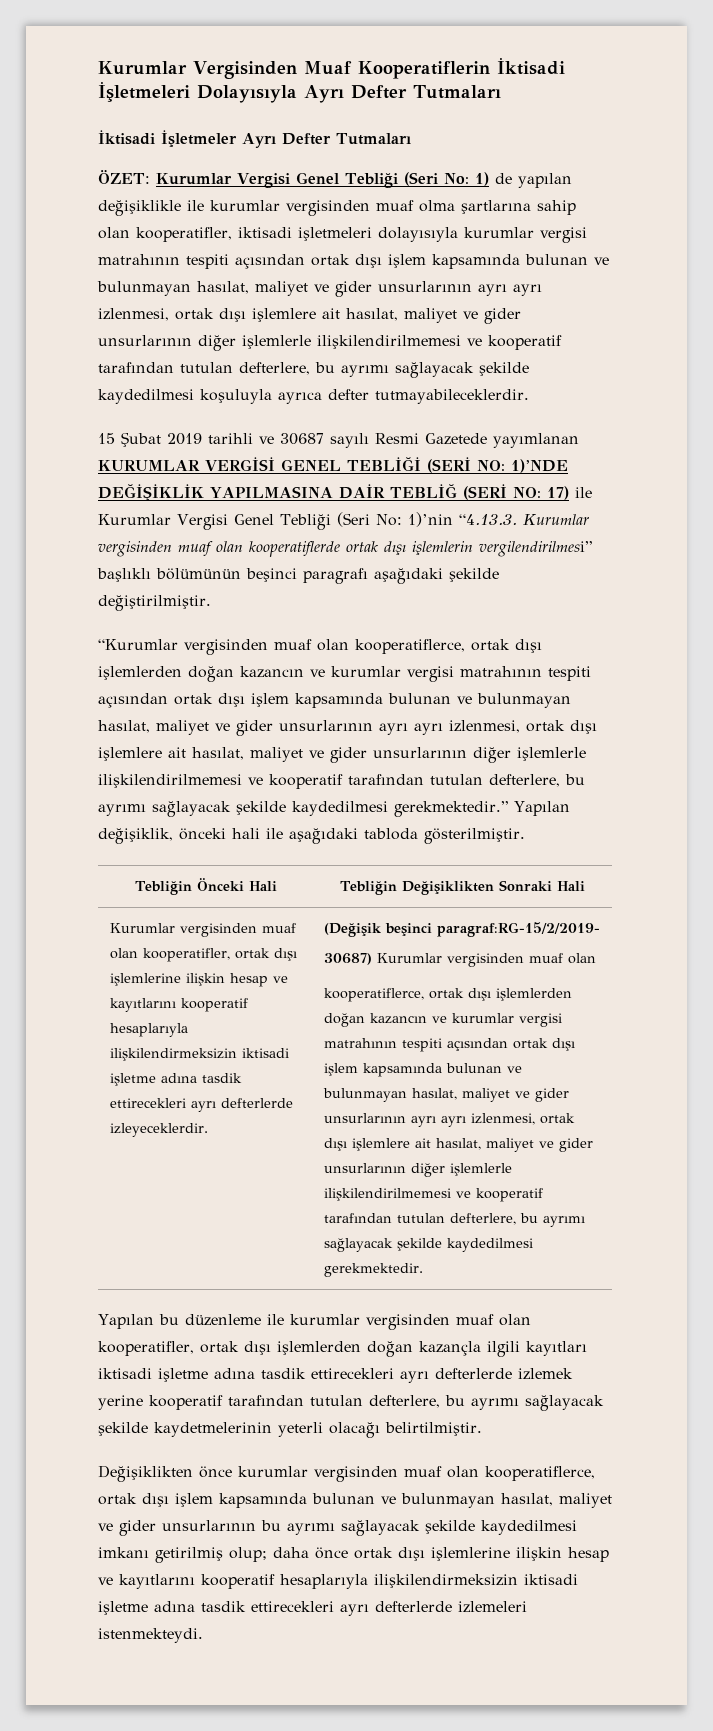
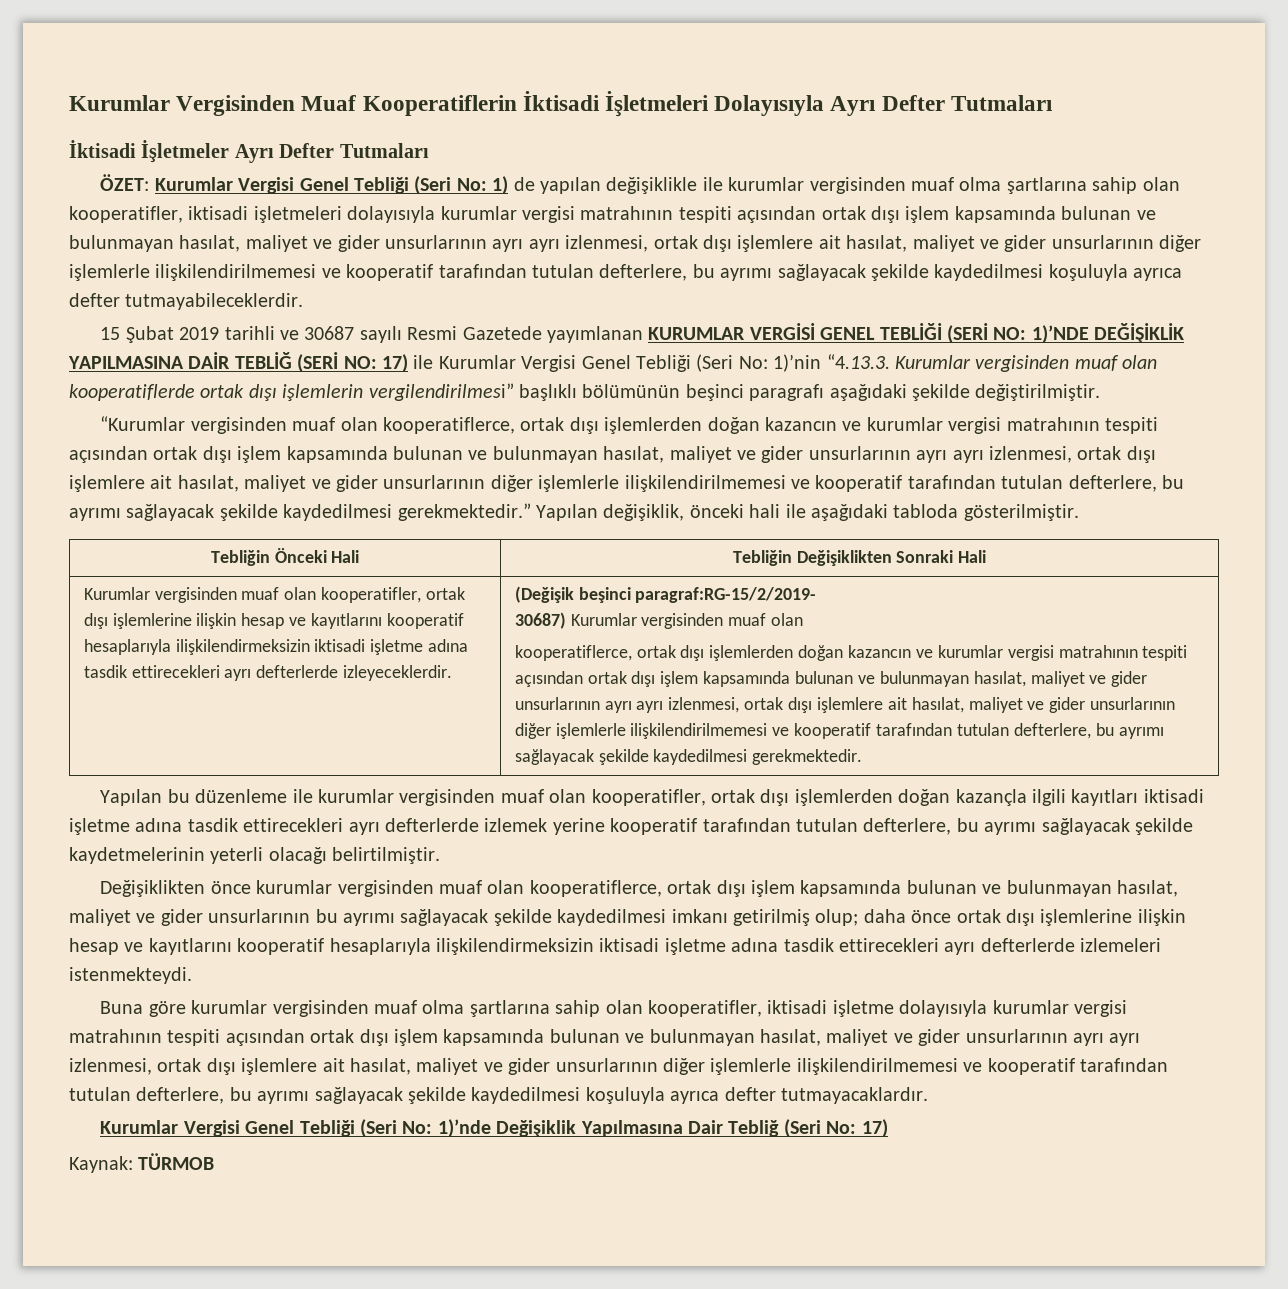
(203, 1635) none -> [100,1000,1127,1017] [69,1029,1141,1046] [69,1058,1168,1075] [69,1087,928,1104] [100,1119,888,1138] [69,1153,215,1173] // Buna göre kurumlar vergisinden muaf olma şartlarına sahip olan kooperatifler, iktisadi işletme dolayısıyla kurumlar vergisi matrahının tespiti açısından ortak dışı işlem kapsamında bulunan ve bulunmayan hasılat, maliyet ve gider unsurlarının ayrı ayrı izlenmesi, ortak dışı işlemlere ait hasılat, maliyet ve gider unsurlarının diğer işlemlerle ilişkilendirilmemesi ve kooperatif tarafından tutulan defterlere, bu ayrımı sağlayacak şekilde kaydedilmesi koşuluyla ayrıca defter tutmayacaklardır. // Kurumlar Vergisi Genel Tebliği (Seri No: 1)’nde Değişiklik Yapılmasına Dair Tebliğ (Seri No: 17) // Kaynak: TÜRMOB

